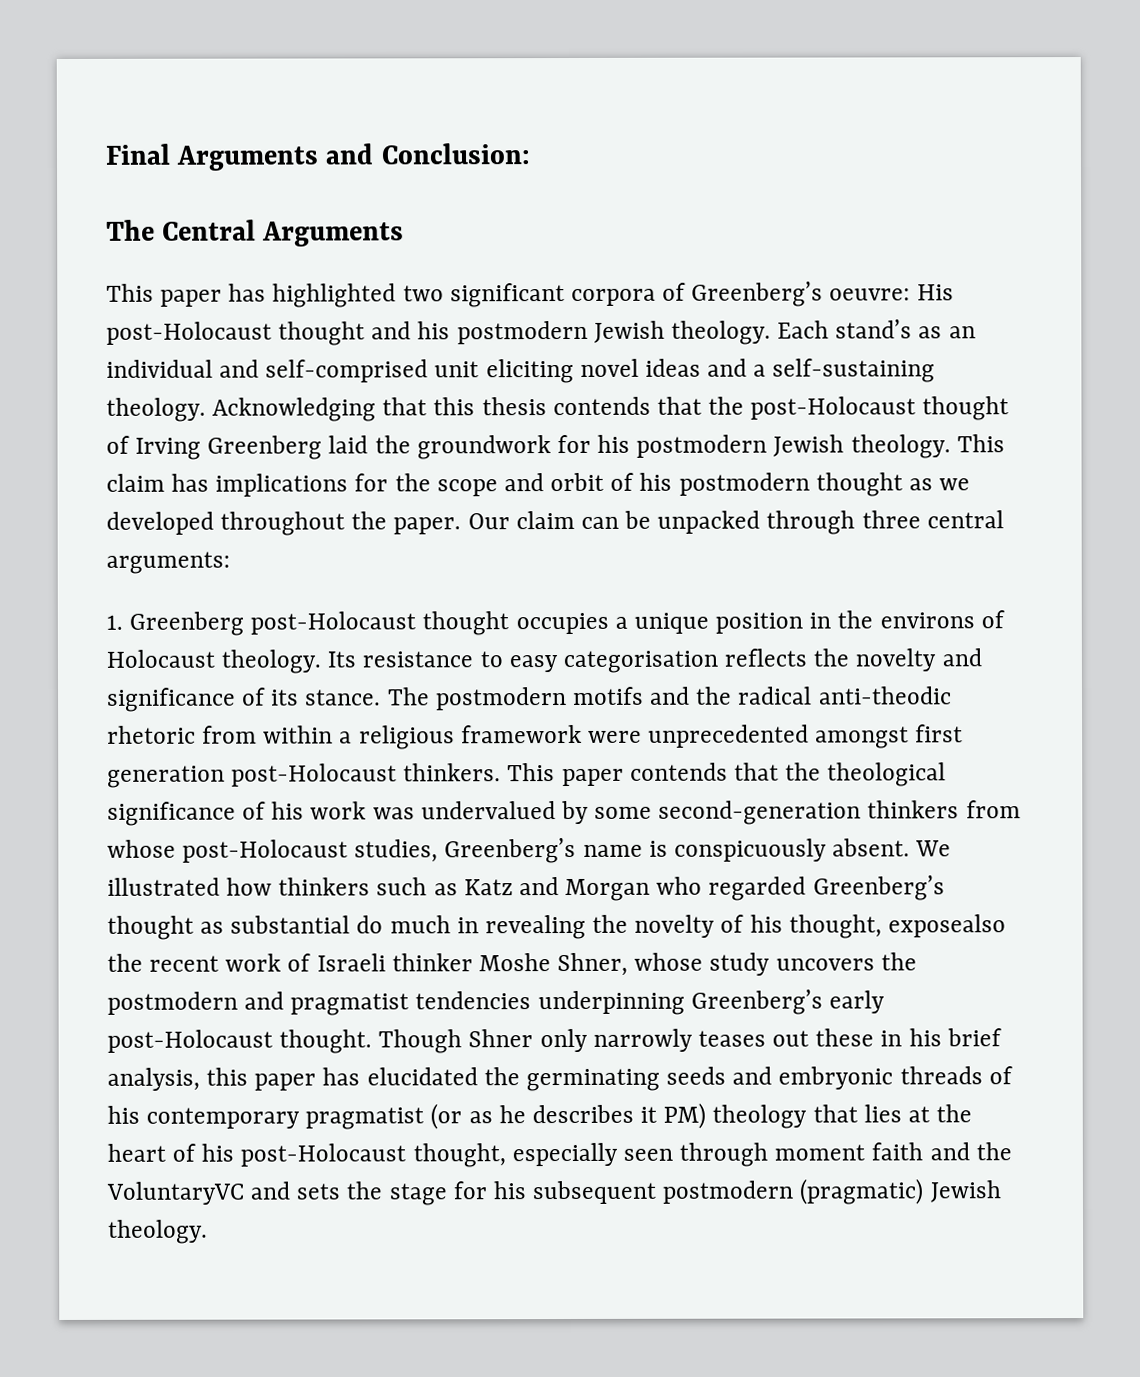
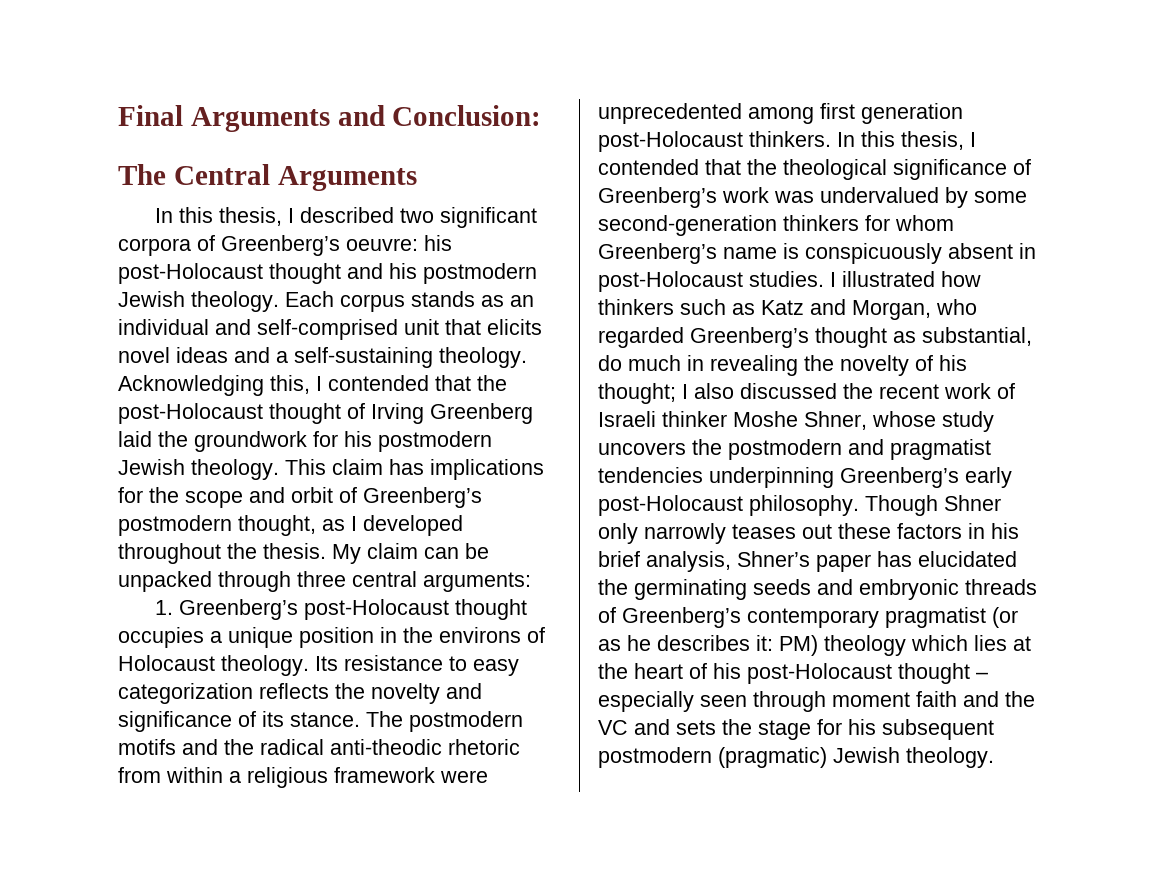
[106,283,397,308] This paper has highlighted -> [154,207,394,226] In this thesis, I described
[916,284,954,301] His -> [424,235,452,251] his
[835,319,913,339] stand’s -> [340,291,475,312] corpus stands
[485,358,574,384] eliciting -> [445,319,542,335] that elicits
[382,396,651,416] that this thesis contends -> [270,375,429,394] this, I contended
[639,472,971,497] his postmodern thought as we -> [363,487,482,508] [118,515,357,536] Greenberg’s postmodern thought, as I
[393,513,510,535] paper. Our -> [263,543,361,564] thesis. My
[129,611,245,636] Greenberg -> [178,599,298,620] Greenberg’s
[562,650,718,674] categorisation -> [118,683,253,704] categorization
[815,726,910,749] amongst -> [748,107,814,124] among
[507,762,728,787] This paper contends -> [837,131,976,150] [598,159,699,175] In this thesis, I contended
[271,801,305,820] his -> [598,187,717,208] Greenberg’s
[965,800,1021,819] [107,837,952,864] from whose post-Holocaust studies, Greenberg’s name is conspicuously absent. We -> [865,215,954,231] [598,243,1036,264] [598,271,836,292] for whom Greenberg’s name is conspicuously absent in post-Holocaust studies. I
[565,878,651,902] Morgan -> [852,300,931,320] Morgan,
[230,915,351,934] substantial -> [922,327,1032,346] substantial,
[788,914,1006,939] thought, exposealso -> [598,383,837,404] thought; I also discussed
[279,1029,373,1054] thought. -> [749,495,859,516] philosophy.
(875, 1037) none -> [897,523,962,539] factors
[206,1067,249,1086] this -> [737,551,810,567] Shner’s
[107,1105,140,1124] his -> [622,607,741,628] Greenberg’s
[640,1106,658,1123] it -> [756,635,773,651] it:
[812,1104,858,1123] that -> [911,635,968,651] which
[412,1143,506,1168] thought, -> [898,663,988,684] thought –
[106,1181,244,1205] VoluntaryVC -> [598,720,628,735] VC

